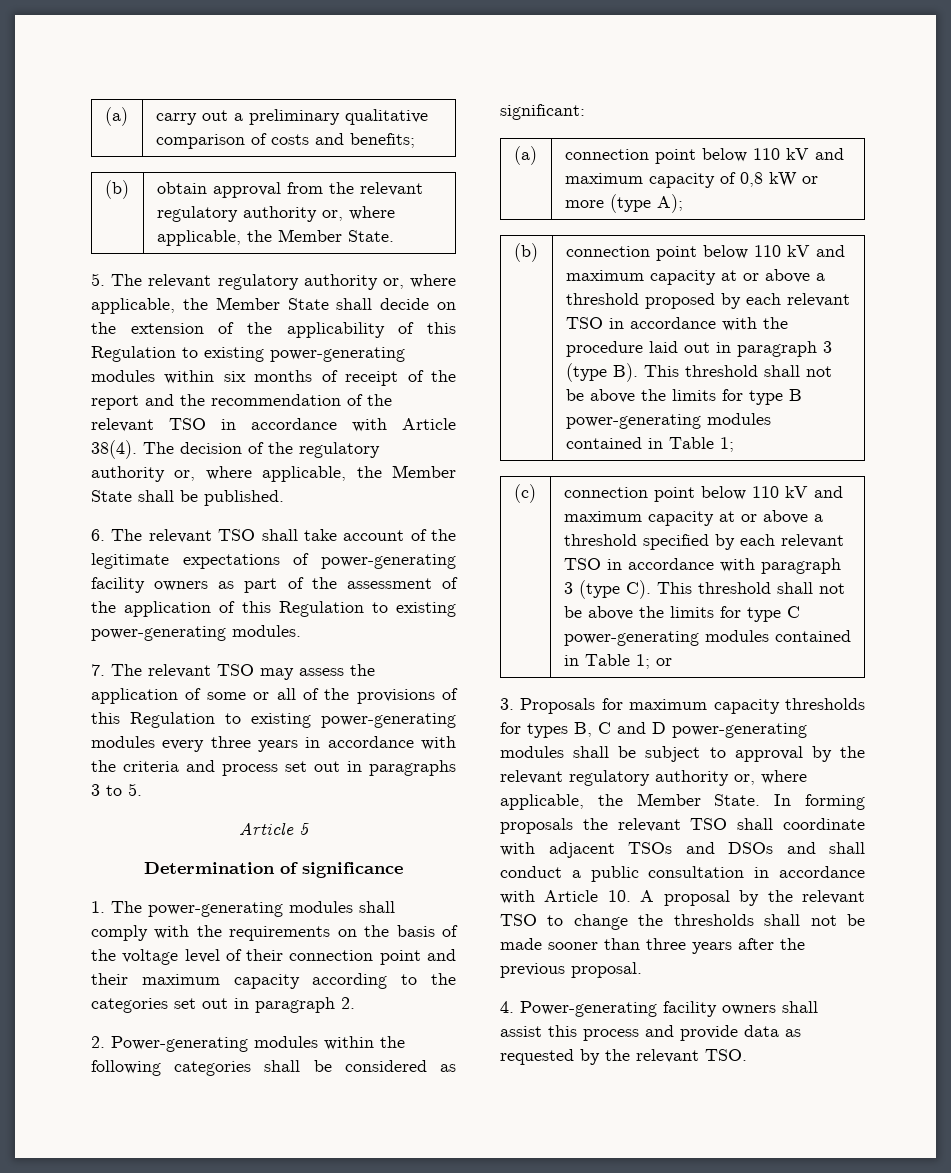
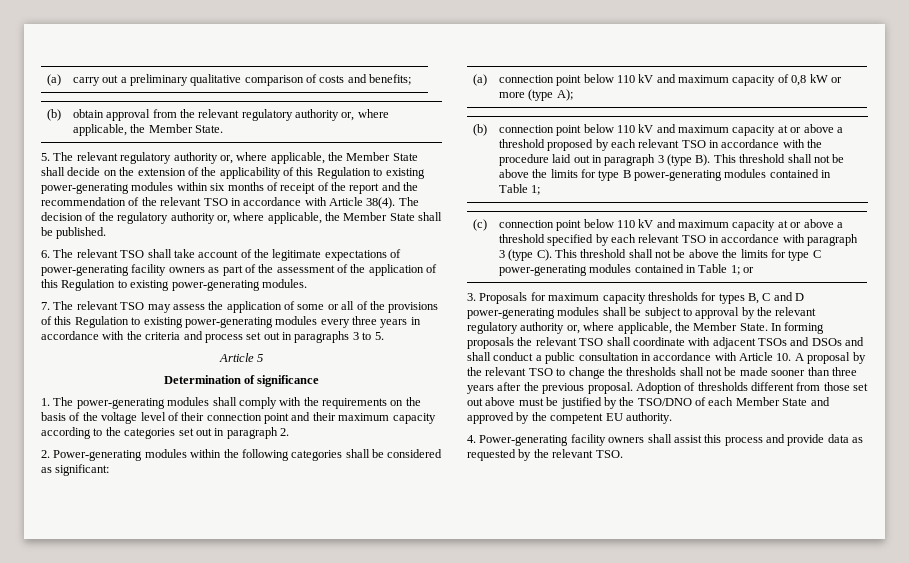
(642, 970) none -> [635,382,869,394] [467,397,830,409] [467,412,672,424] Adoption of thresholds different from those set out above must be justified by the TSO/DNO of each Member State and approved by the competent EU authority.

